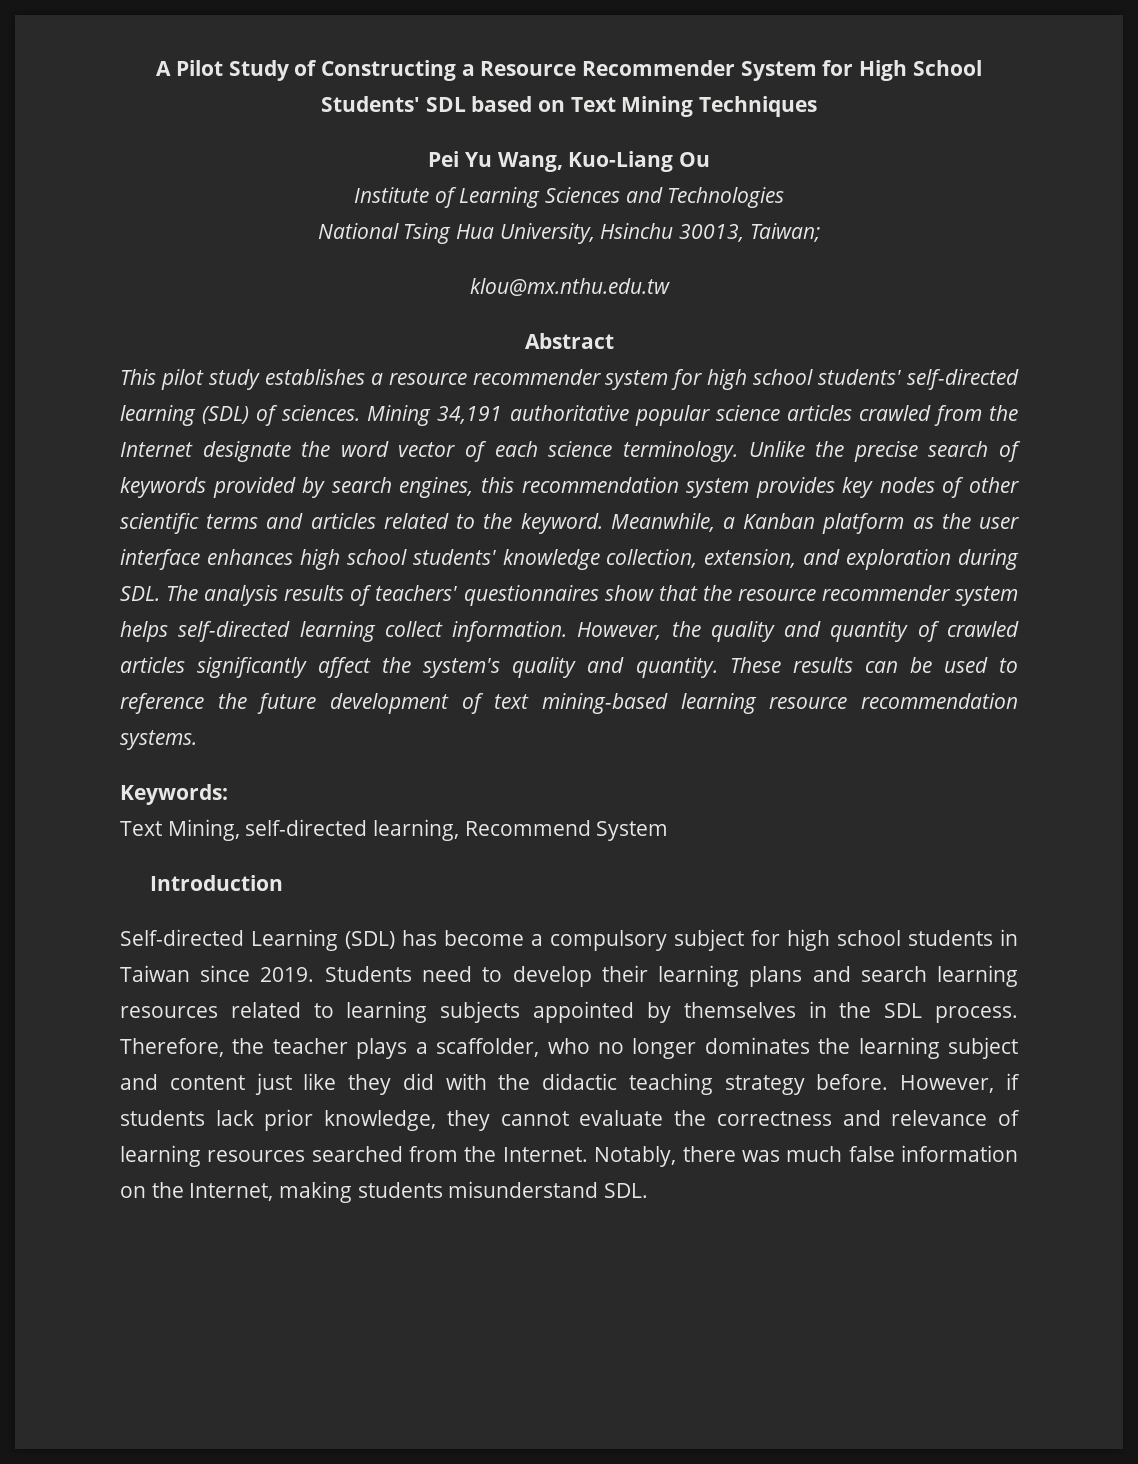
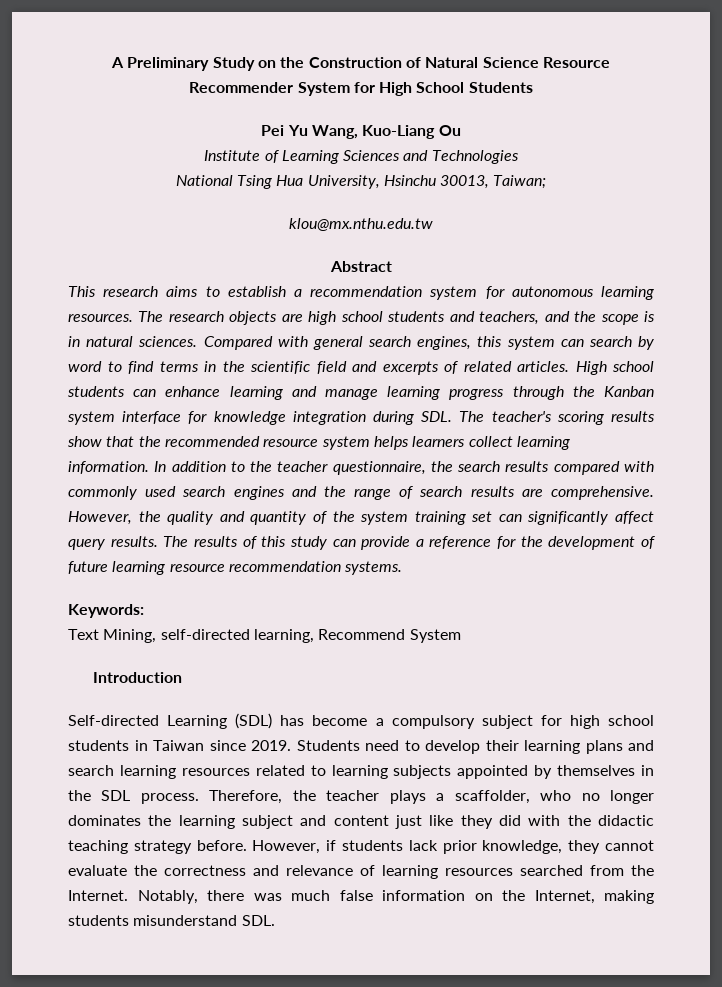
[175,60,475,81] Pilot Study of Constructing a -> [127,57,539,71] Preliminary Study on the Construction of Natural Science
[321,96,818,117] Students' SDL based on Text Mining Techniques -> [468,82,533,93] Students
[160,369,1019,390] [120,405,1019,426] [120,441,1022,462] [120,477,1020,498] [120,513,1019,534] [120,549,1019,570] [120,585,1019,606] [120,621,568,642] pilot study establishes a resource recommender system for high school students' self-directed learning (SDL) of sciences. Mining 34,191 authoritative popular science articles crawled from the Internet designate the word vector of each science terminology. Unlike the precise search of keywords provided by search engines, this recommendation system provides key nodes of other scientific terms and articles related to the keyword. Meanwhile, a Kanban platform as the user interface enhances high school students' knowledge collection, extension, and exploration during SDL. The analysis results of teachers' questionnaires show that the resource recommender system helps self-directed learning collect information. -> [103,286,654,300] [68,311,655,325] [68,336,654,350] [68,361,654,375] [67,386,654,400] [67,411,655,425] [67,436,570,450] [68,461,654,475] [68,486,654,500] research aims to establish a recommendation system for autonomous learning resources. The research objects are high school students and teachers, and the scope is in natural sciences. Compared with general search engines, this system can search by word to find terms in the scientific field and excerpts of related articles. High school students can enhance learning and manage learning progress through the Kanban system interface for knowledge integration during SDL. The teacher's scoring results show that the recommended resource system helps learners collect learning information. In addition to the teacher questionnaire, the search results compared with commonly used search engines and the range of search results are comprehensive.
[946,621,1019,637] [120,657,1018,678] [120,693,668,714] crawled articles significantly affect the system's quality and quantity. These results can be used to reference the future development of text mining-based -> [332,511,654,525] [68,536,656,550] [68,561,108,574] the system training set can significantly affect query results. The results of this study can provide a reference for the development of future

